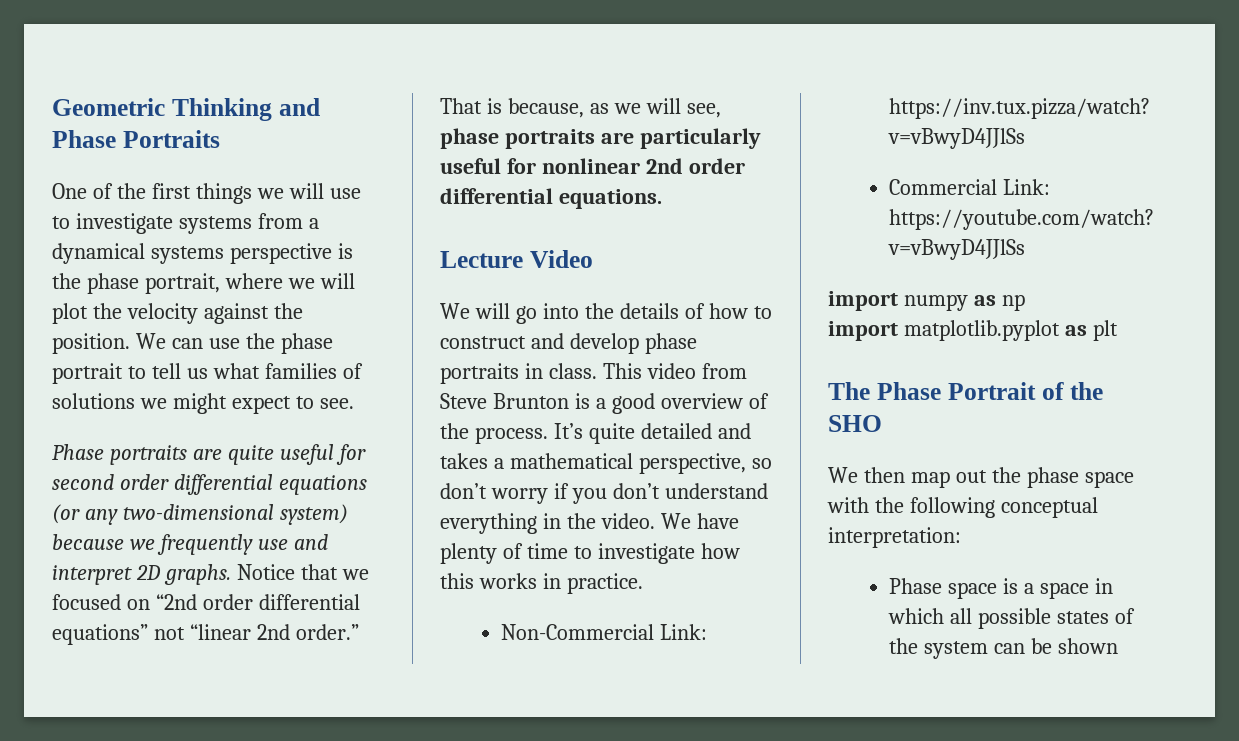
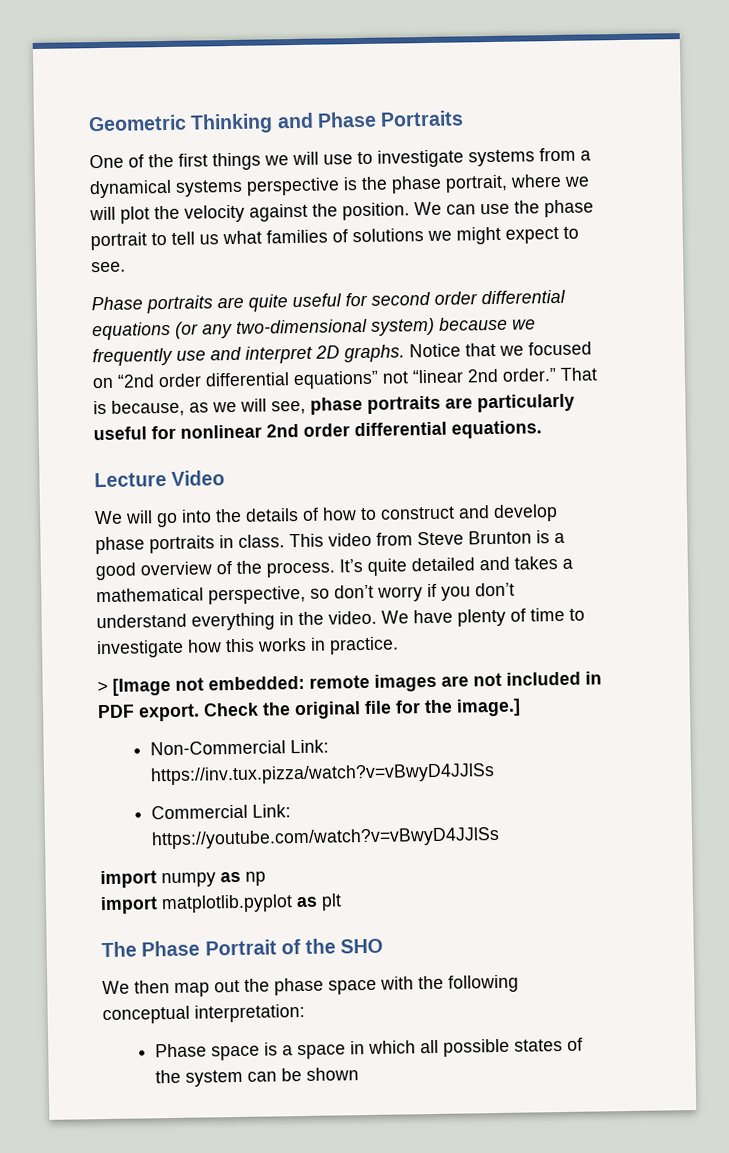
(643, 583) none -> [97,671,602,696] [97,698,521,722] // > [Image not embedded: remote images are not included in PDF export. Check the original file for the image.]

